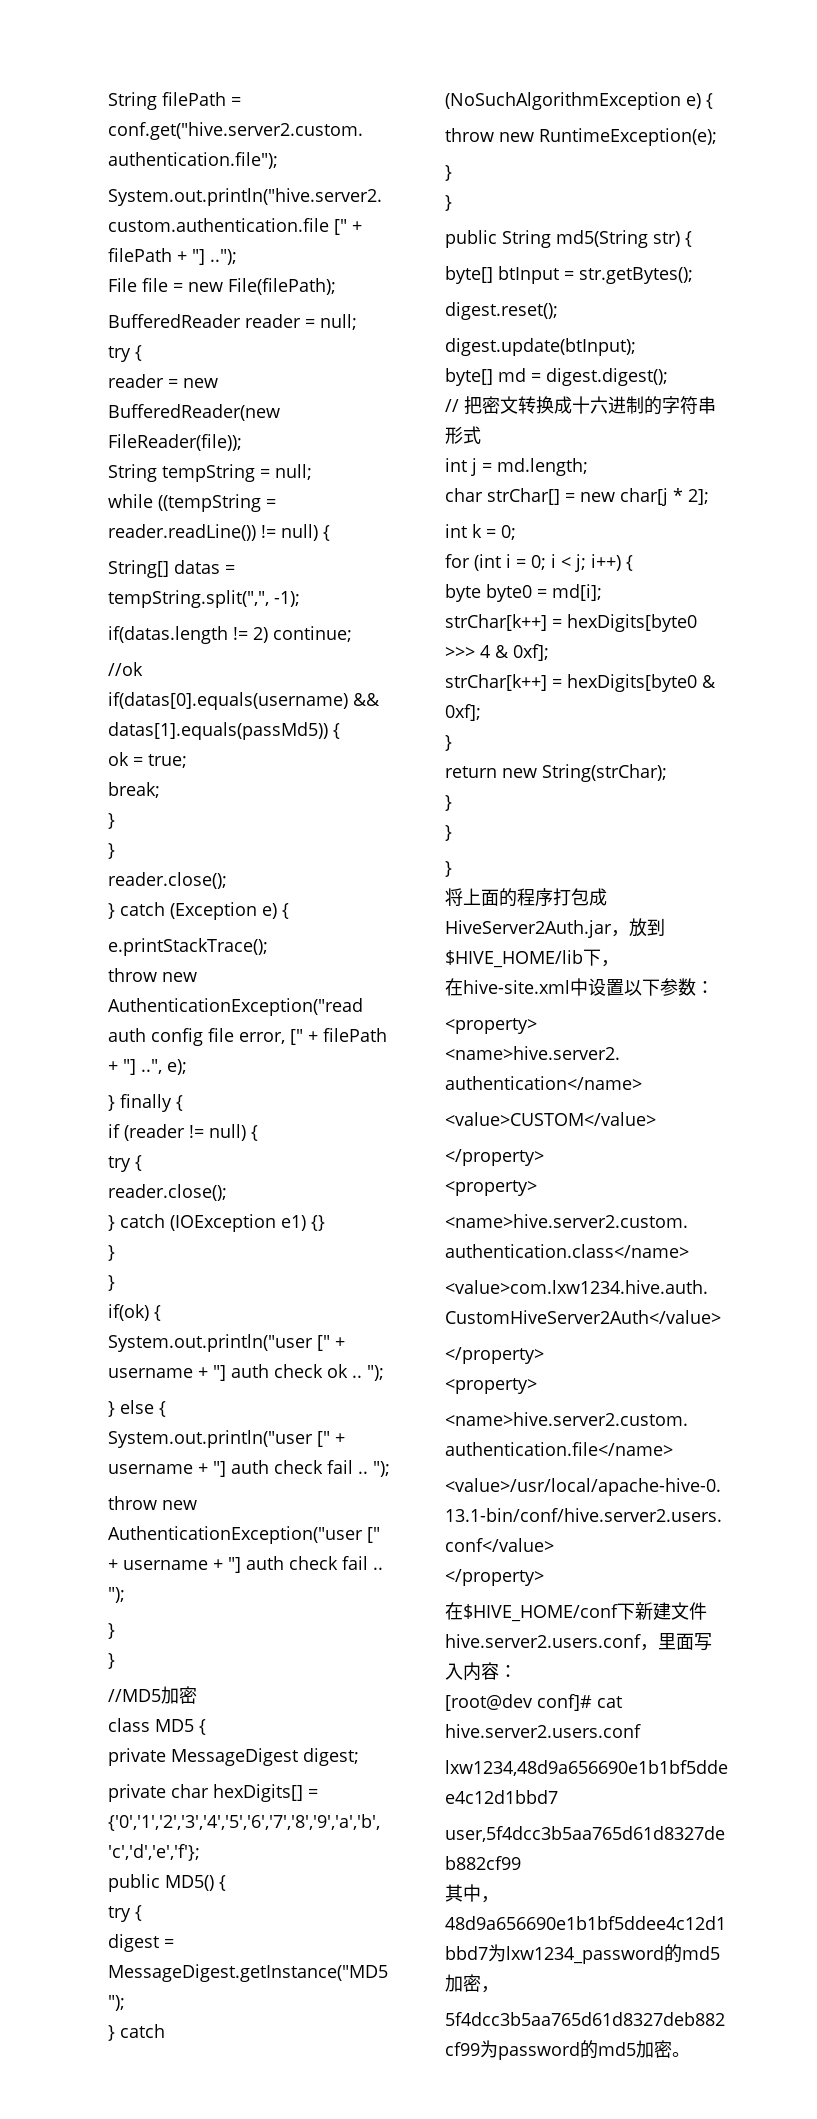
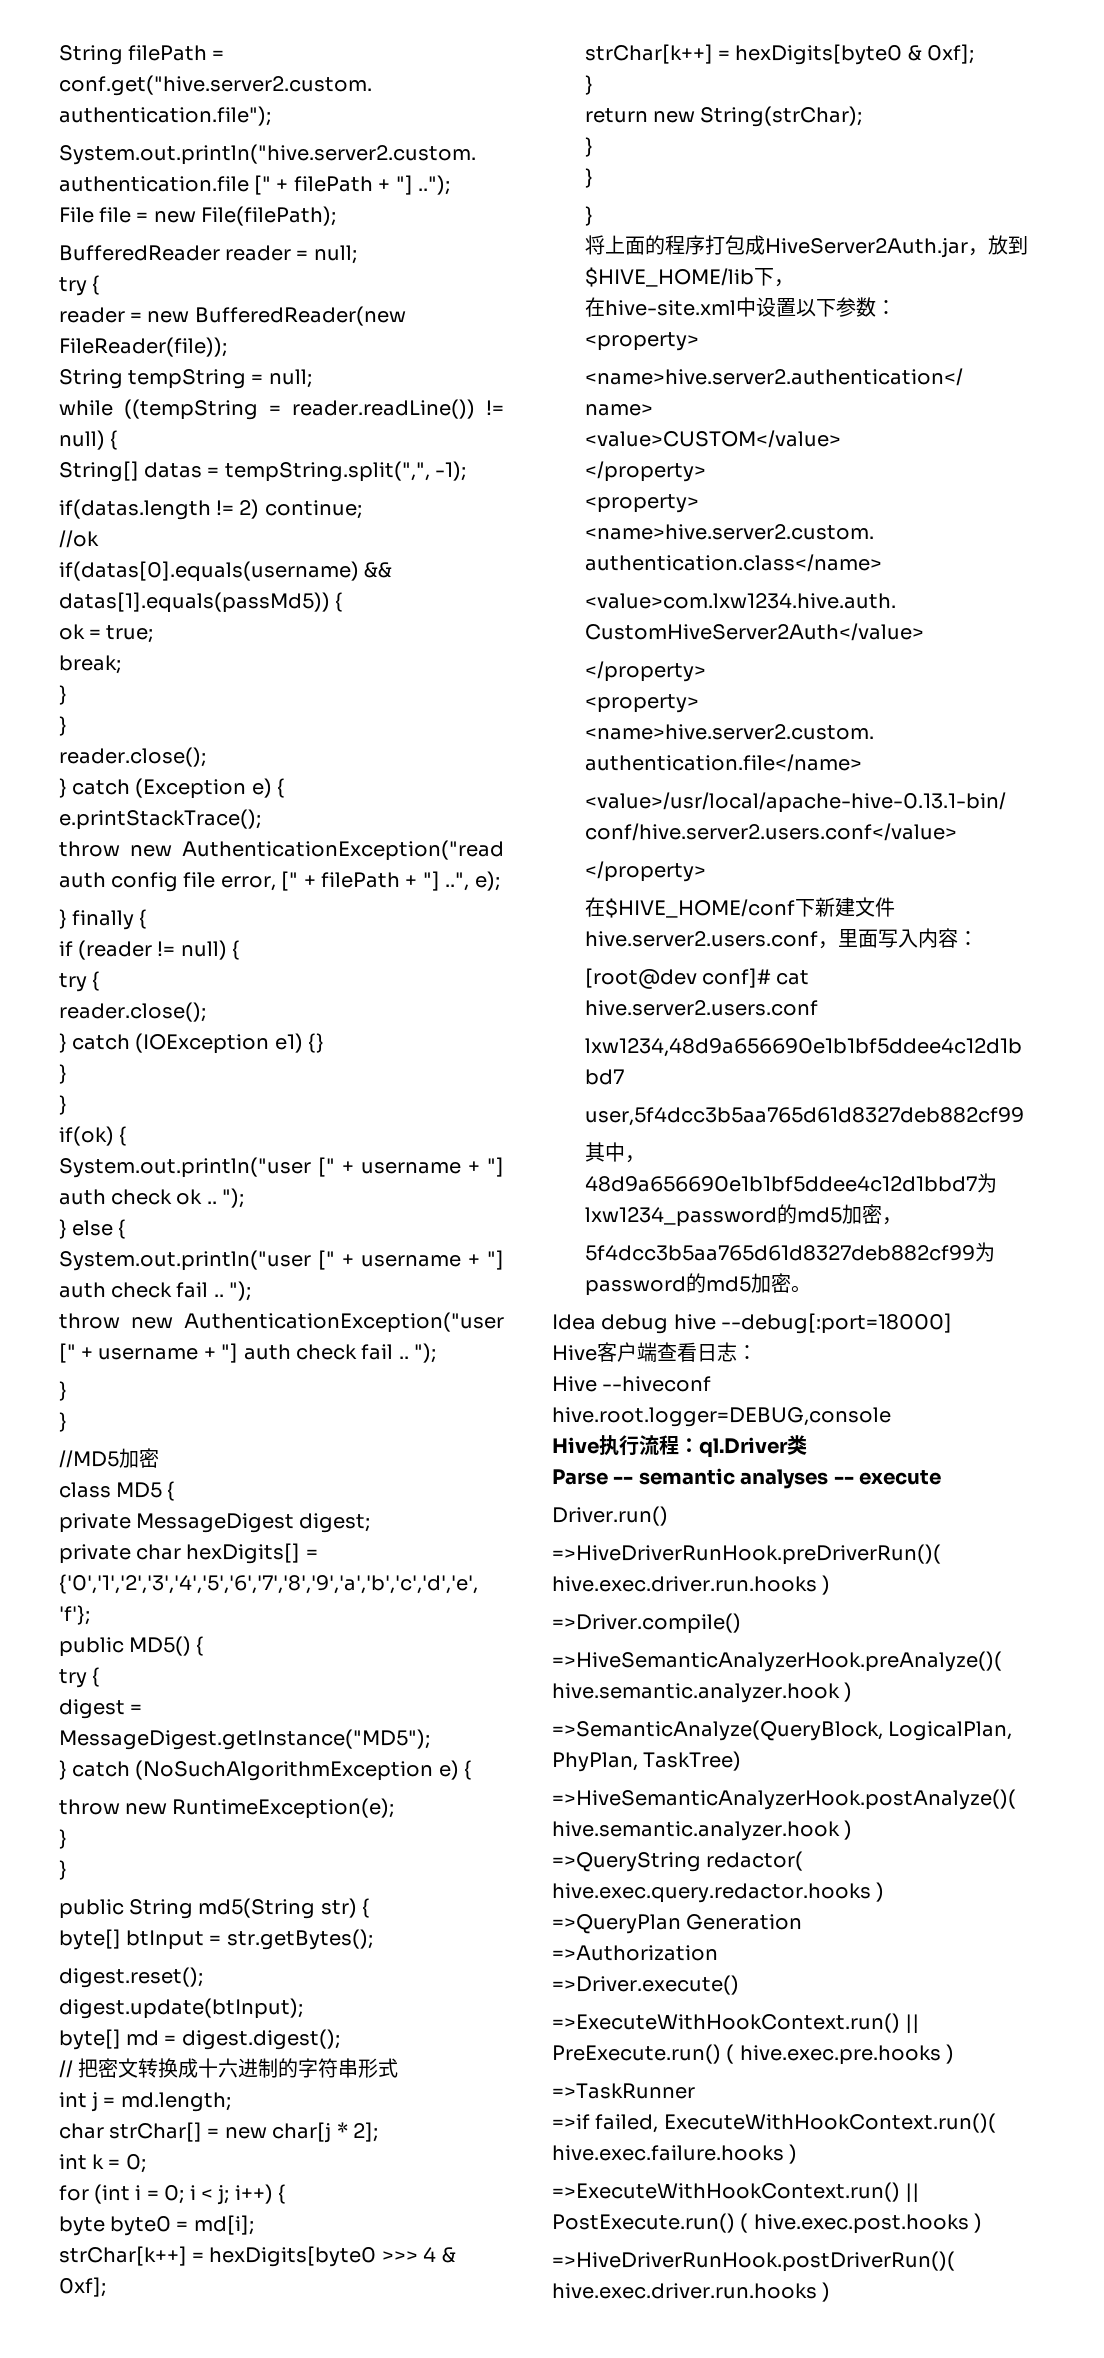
(691, 2054) none -> [552,1313,953,1334] [552,1342,757,1362] [552,1376,712,1392] [552,1407,891,1427] [552,1435,807,1458] [552,1468,941,1489] [552,1506,668,1526] [552,1544,941,1565] [552,1575,831,1595] [552,1613,741,1634] [552,1651,1002,1672] [552,1682,853,1703] [552,1720,1013,1741] [552,1751,742,1772] [552,1789,1016,1810] [552,1820,853,1841] [552,1851,804,1872] [552,1882,885,1903] [552,1914,803,1934] [552,1945,718,1961] [552,1975,739,1995] [552,2013,920,2034] [552,2044,955,2065] [552,2083,695,2099] [552,2113,996,2133] [552,2144,798,2164] [552,2182,920,2203] [552,2213,983,2234] [552,2251,955,2272] [552,2282,831,2302] // Idea debug hive --debug[:port=18000] // Hive客户端查看日志： // Hive --hiveconf hive.root.logger=DEBUG,console // Hive执行流程：ql.Driver类 // Parse -- semantic analyses -- execute // Driver.run() // =>HiveDriverRunHook.preDriverRun()( hive.exec.driver.run.hooks ) // =>Driver.compile() // =>HiveSemanticAnalyzerHook.preAnalyze()( hive.semantic.analyzer.hook ) // =>SemanticAnalyze(QueryBlock, LogicalPlan, PhyPlan, TaskTree) // =>HiveSemanticAnalyzerHook.postAnalyze()( hive.semantic.analyzer.hook ) // =>QueryString redactor( hive.exec.query.redactor.hooks ) // =>QueryPlan Generation // =>Authorization // =>Driver.execute() // =>ExecuteWithHookContext.run() || PreExecute.run() ( hive.exec.pre.hooks ) // =>TaskRunner // =>if failed, ExecuteWithHookContext.run()( hive.exec.failure.hooks ) // =>ExecuteWithHookContext.run() || PostExecute.run() ( hive.exec.post.hooks ) // =>HiveDriverRunHook.postDriverRun()( hive.exec.driver.run.hooks )

